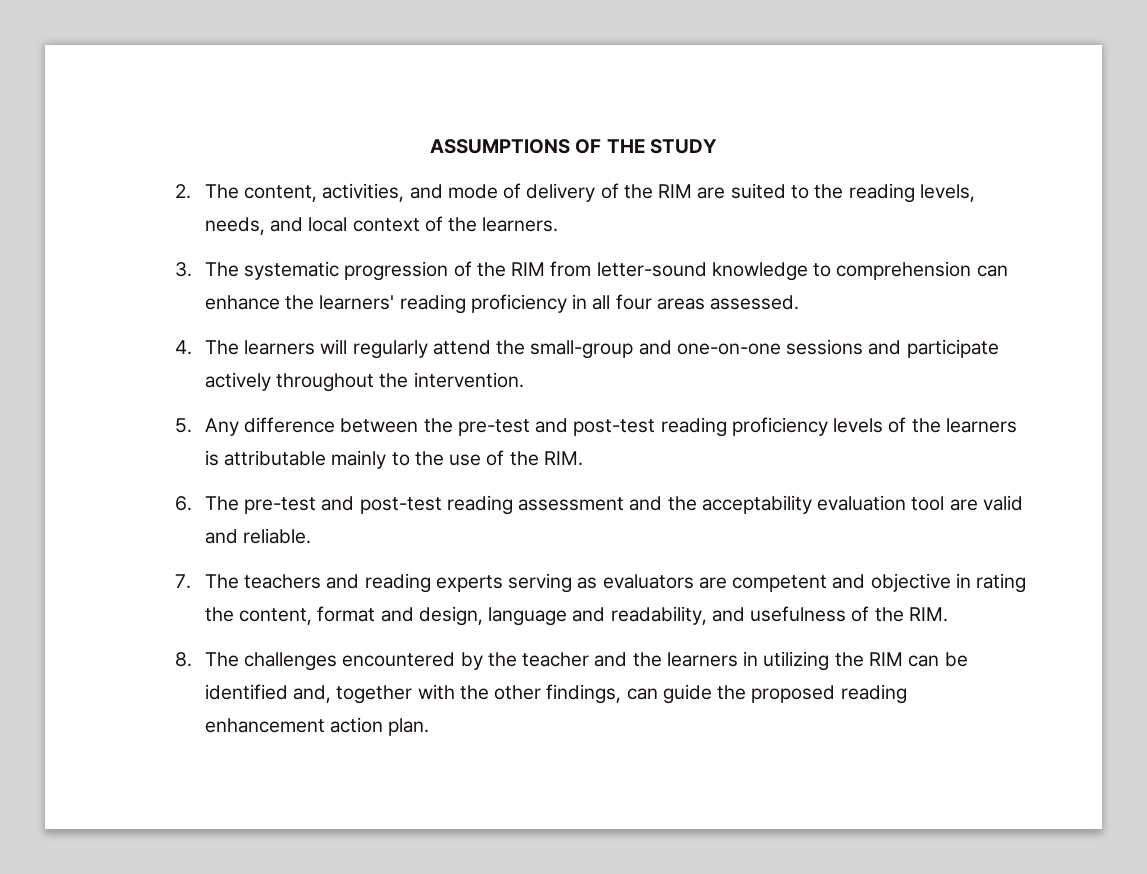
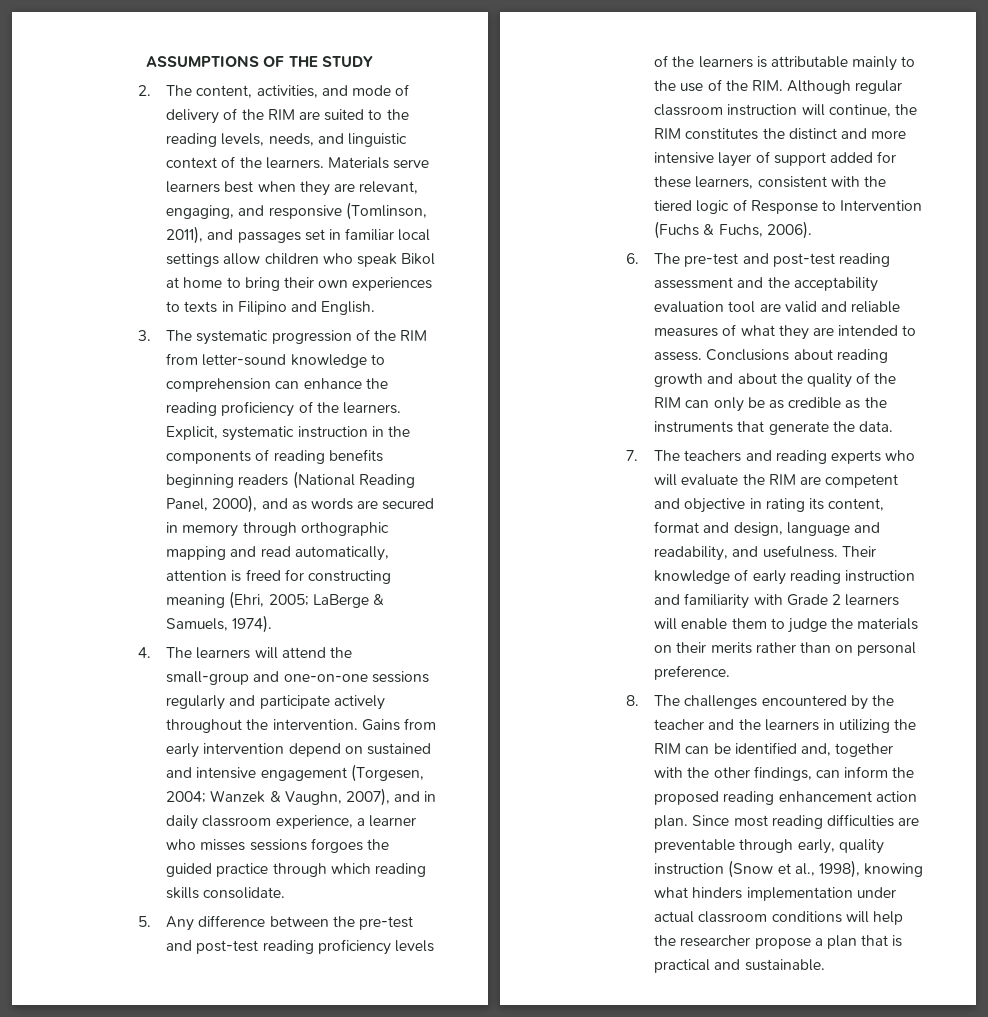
[308,217,348,232] local -> [348,133,408,147] linguistic
(559, 224) none -> [328,157,430,169] [166,181,419,196] [166,202,427,220] [166,226,431,244] [166,253,436,267] [166,277,433,291] [166,301,376,315] Materials serve learners best when they are relevant, engaging, and responsive (Tomlinson, 2011), and passages set in familiar local settings allow children who speak Bikol at home to bring their own experiences to texts in Filipino and English.
[319,294,800,314] learners' reading proficiency in all four areas assessed. -> [166,401,402,417] [166,426,411,441] [166,449,383,464] [166,471,415,489] [166,495,435,513] [166,522,389,537] [166,546,389,561] [166,569,392,584] [166,591,385,609] [166,615,273,633] reading proficiency of the learners. Explicit, systematic instruction in the components of reading benefits beginning readers (National Reading Panel, 2000), and as words are secured in memory through orthographic mapping and read automatically, attention is freed for constructing meaning (Ehri, 2005; LaBerge & Samuels, 1974).
[352,340,428,359] regularly -> (278, 653) none
(864, 347) none -> [166,695,226,710] regularly
(524, 380) none -> [361,718,437,731] [166,743,432,758] [166,764,424,782] [166,788,437,806] [166,815,417,830] [166,838,390,853] [166,863,427,877] [166,887,286,899] Gains from early intervention depend on sustained and intensive engagement (Torgesen, 2004; Wanzek & Vaughn, 2007), and in daily classroom experience, a learner who misses sessions forgoes the guided practice through which reading skills consolidate.
(583, 458) none -> [787,80,903,94] [654,104,918,117] [654,128,907,140] [654,151,897,167] [654,176,887,189] [654,199,923,214] [654,221,812,239] Although regular classroom instruction will continue, the RIM constitutes the distinct and more intensive layer of support added for these learners, consistent with the tiered logic of Response to Intervention (Fuchs & Fuchs, 2006).
[243,528,312,544] reliable. -> [851,301,901,313] [654,324,917,340] [654,349,888,363] [654,372,897,388] [654,397,887,412] [654,421,894,435] reliable measures of what they are intended to assess. Conclusions about reading growth and about the quality of the RIM can only be as credible as the instruments that generate the data.
[508,573,694,593] serving as evaluators -> [885,450,916,461] [654,474,796,486] who will evaluate the RIM
[204,607,234,622] the -> [809,498,825,510] its
[750,606,948,622] usefulness of the RIM. -> [762,545,876,558] [654,569,916,585] [654,593,900,609] [654,618,919,633] [654,642,917,656] [654,665,731,680] usefulness. Their knowledge of early reading instruction and familiarity with Grade 2 learners will enable them to judge the materials on their merits rather than on personal preference.
[662,684,712,704] guide -> [844,766,889,778] inform
(430, 727) none -> [692,814,920,829] [654,839,884,854] [654,860,924,878] [654,887,896,901] [654,911,904,925] [654,935,903,949] [654,959,825,973] Since most reading difficulties are preventable through early, quality instruction (Snow et al., 1998), knowing what hinders implementation under actual classroom conditions will help the researcher propose a plan that is practical and sustainable.

